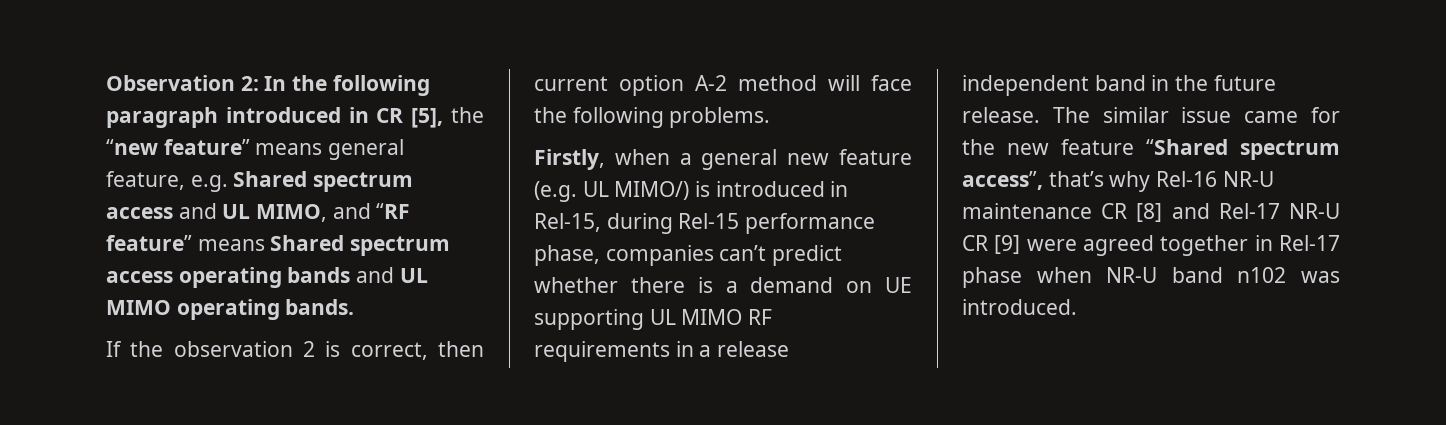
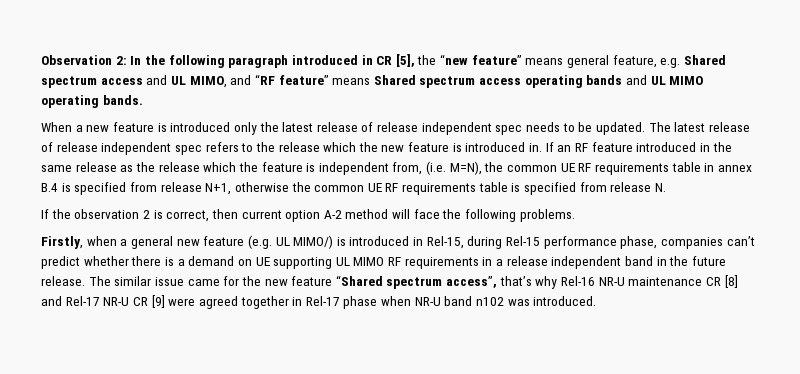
(355, 307) none -> [41,122,750,135] [41,142,732,155] [41,161,752,175] [41,182,666,195] // When a new feature is introduced only the latest release of release independent spec needs to be updated. The latest release of release independent spec refers to the release which the new feature is introduced in. If an RF feature introduced in the same release as the release which the feature is independent from, (i.e. M=N), the common UE RF requirements table in annex B.4 is specified from release N+1, otherwise the common UE RF requirements table is specified from release N.

